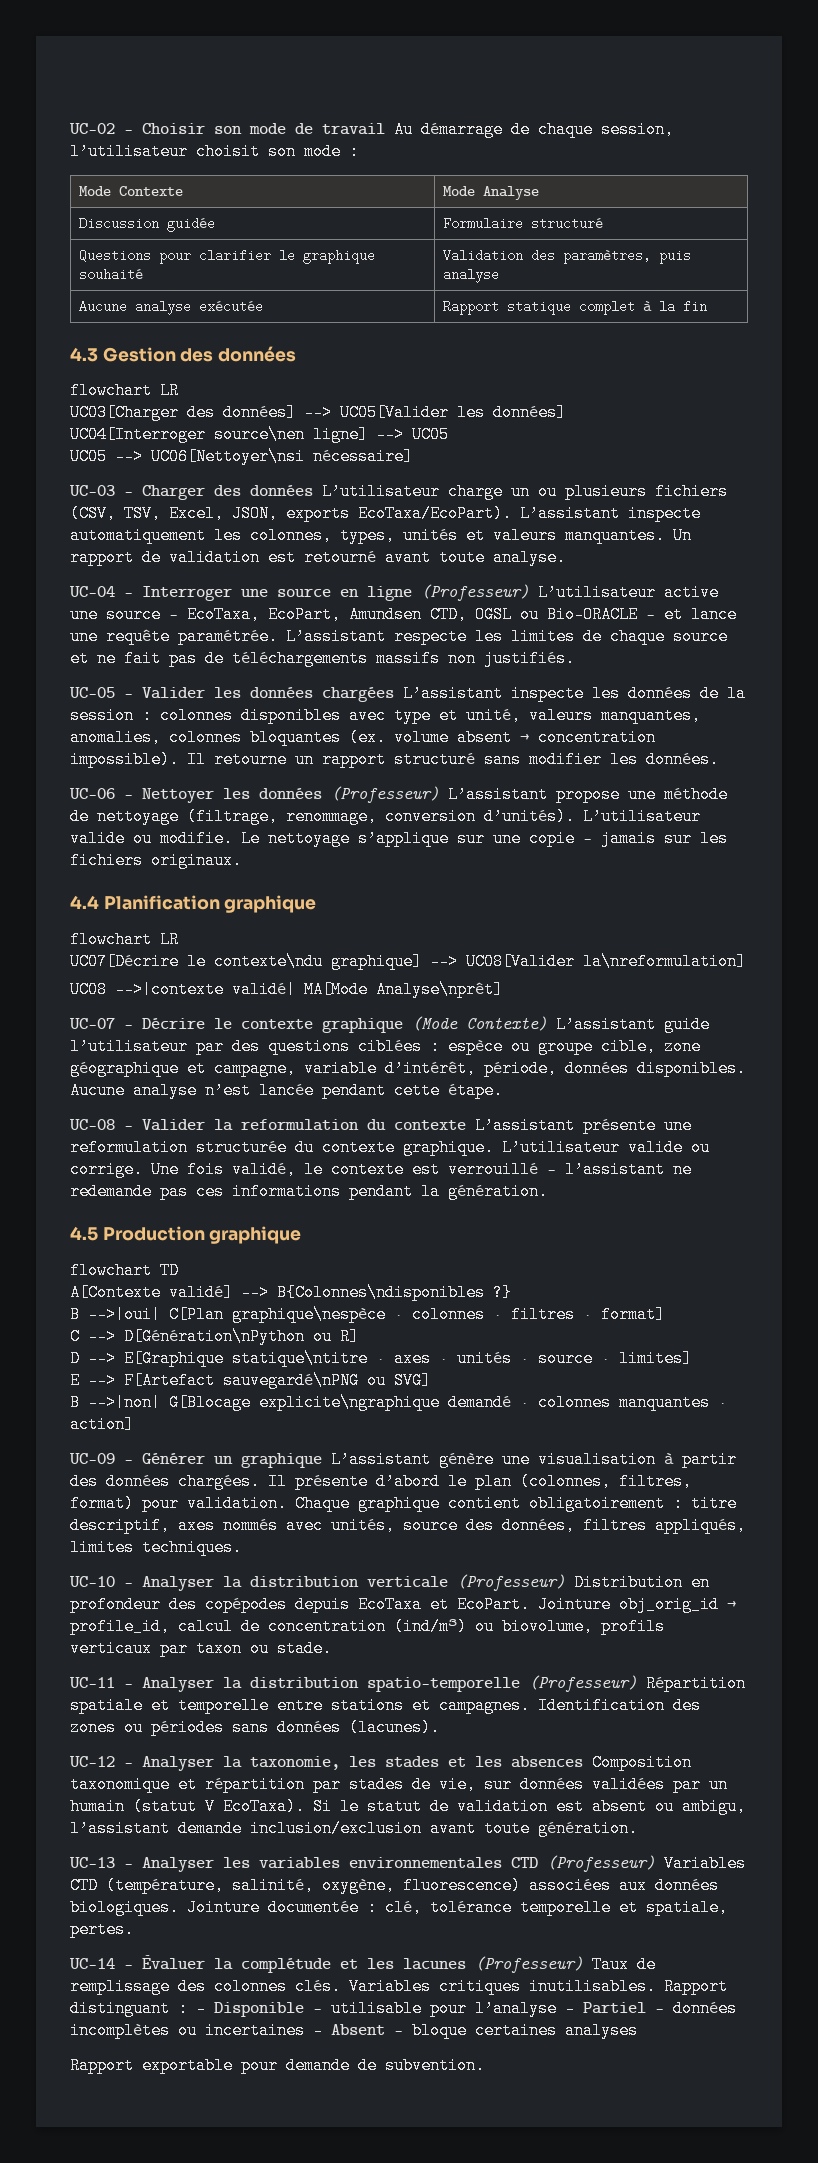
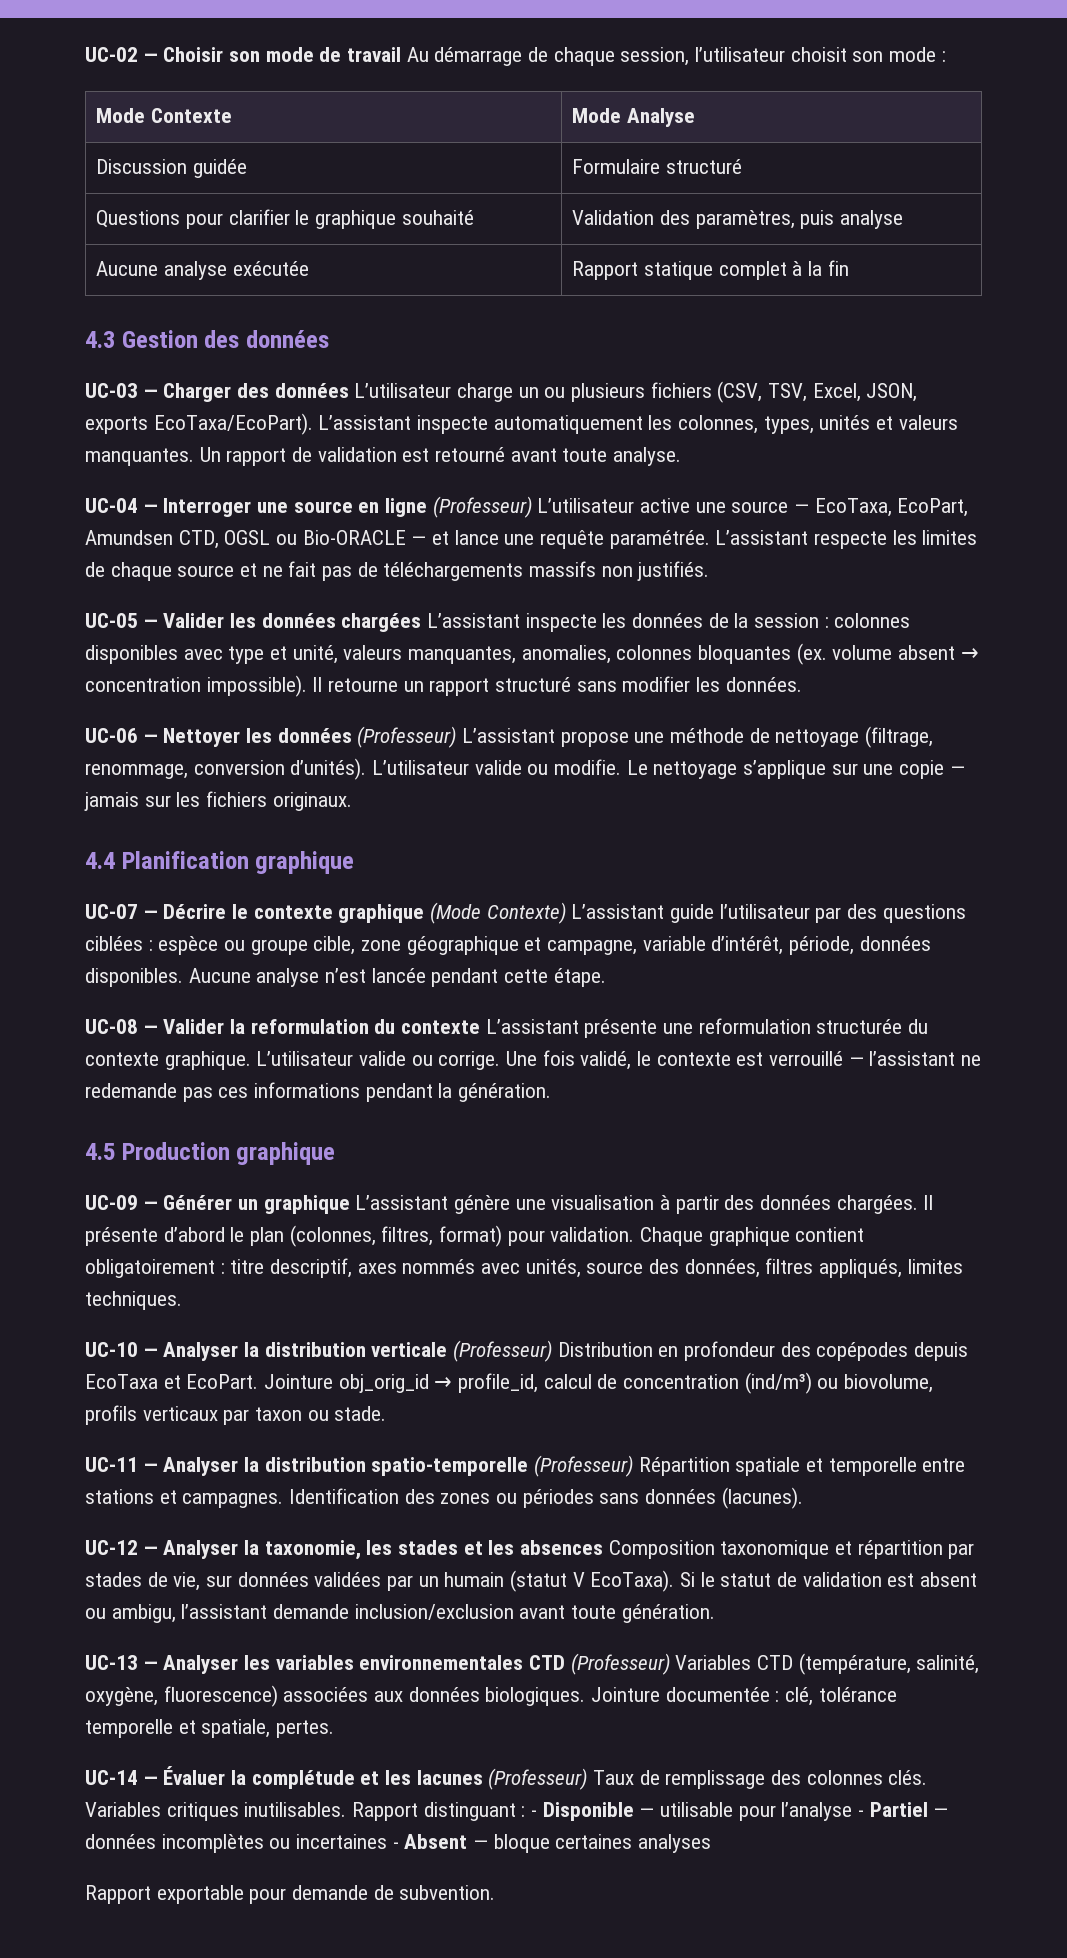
[70,382,179,399] [70,404,566,421] [70,426,449,443] [70,448,413,465] // flowchart LR // UC03[Charger des données] --> UC05[Valider les données] // UC04[Interroger source\nen ligne] --> UC05 // UC05 --> UC06[Nettoyer\nsi nécessaire] -> (329, 339) none
[70,931,179,948] [70,953,746,970] [70,981,503,998] // flowchart LR // UC07[Décrire le contexte\ndu graphique] --> UC08[Valider la\nreformulation] // UC08 -->|contexte validé| MA[Mode Analyse\nprêt] -> (355, 862) none
[70,1262,179,1279] [70,1284,512,1301] [70,1306,665,1323] [70,1328,359,1345] [70,1350,692,1367] [70,1372,431,1389] [70,1394,727,1411] [70,1416,134,1433] // flowchart TD // A[Contexte validé] --> B{Colonnes\ndisponibles ?} // B -->|oui| C[Plan graphique\nespèce · colonnes · filtres · format] // C --> D[Génération\nPython ou R] // D --> E[Graphique statique\ntitre · axes · unités · source · limites] // E --> F[Artefact sauvegardé\nPNG ou SVG] // B -->|non| G[Blocage explicite\ngraphique demandé · colonnes manquantes · action] -> (336, 1153) none

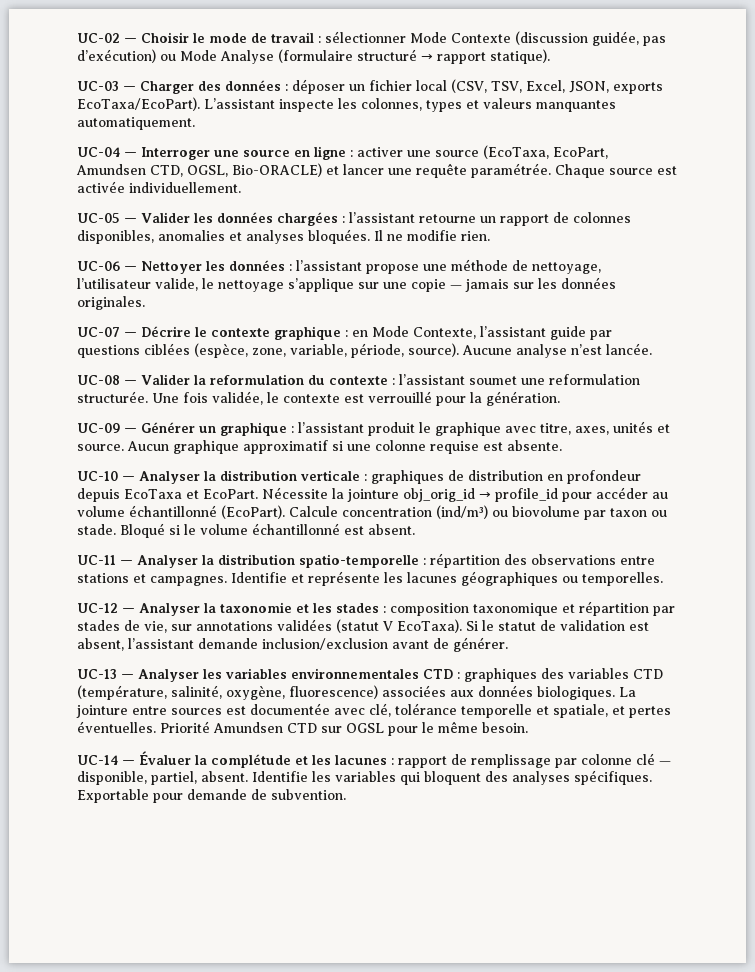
[229,51,261,62] son -> [193,33,205,43] le
[406,47,946,66] Au démarrage de chaque session, l’utilisateur choisit son mode : // -> [318,31,406,43] : sélectionner
[572,108,696,127] [96,159,248,178] [572,159,743,174] [96,209,474,229] [572,210,904,229] [96,261,309,280] [572,260,849,280] [85,330,329,348] | Mode Analyse // Discussion guidée | Formulaire structuré // Questions pour clarifier le graphique souhaité | Validation des paramètres, puis analyse // Aucune analyse exécutée | Rapport statique complet à la fin // 4.3 Gestion des données -> [515,31,666,46] [77,49,550,64] (discussion guidée, pas d’exécution) ou Mode Analyse (formulaire structuré → rapport statique).
[354,382,712,402] L’utilisateur charge un ou plusieurs fichiers -> [285,79,447,94] : déposer un fichier local
[493,415,643,434] automatiquement -> (334, 105) none
[763,415,958,434] [85,447,682,466] types, unités et valeurs manquantes. Un rapport de validation est retourné avant toute analyse. -> [426,98,616,112] [77,117,195,130] types et valeurs manquantes automatiquement.
[432,496,969,518] [85,530,978,549] [85,561,710,581] (Professeur) L’utilisateur active une source — EcoTaxa, EcoPart, Amundsen CTD, OGSL ou Bio-ORACLE — et lance une requête paramétrée. L’assistant respecte les limites de chaque source et ne fait pas de téléchargements massifs non justifiés. -> [350,145,608,159] [76,163,677,178] [77,181,241,193] : activer une source (EcoTaxa, EcoPart, Amundsen CTD, OGSL, Bio-ORACLE) et lancer une requête paramétrée. Chaque source est activée individuellement.
[427,613,911,632] [85,643,979,665] [85,675,802,697] L’assistant inspecte les données de la session : colonnes disponibles avec type et unité, valeurs manquantes, anomalies, colonnes bloquantes (ex. volume absent → concentration impossible). Il retourne un rapport structuré sans modifier les données. -> [342,212,631,226] [77,229,490,244] : l’assistant retourne un rapport de colonnes disponibles, anomalies et analyses bloquées. Il ne modifie rien.
[357,726,556,748] (Professeur) L’assistant -> [289,260,362,271] : l’assistant
[775,726,934,748] [85,758,648,780] nettoyage (filtrage, renommage, conversion d’unités). L’utilisateur valide ou modifie. Le -> [532,262,601,274] [77,278,214,291] nettoyage, l’utilisateur valide, le
[206,791,352,811] [85,851,355,874] fichiers originaux. // 4.4 Planification graphique -> [561,277,616,289] [77,296,145,310] données originales.
[430,902,966,924] [85,936,931,955] [85,968,606,987] (Mode Contexte) L’assistant guide l’utilisateur par des questions ciblées : espèce ou groupe cible, zone géographique et campagne, variable d’intérêt, période, données disponibles. Aucune analyse n’est lancée pendant cette étape. -> [345,326,612,340] [77,343,652,358] : en Mode Contexte, l’assistant guide par questions ciblées (espèce, zone, variable, période, source). Aucune analyse n’est lancée.
[485,1018,929,1038] [85,1051,501,1070] L’assistant présente une reformulation structurée du contexte graphique. L’utilisateur valide ou corrige. -> [392,374,640,385] [77,391,148,403] : l’assistant soumet une reformulation structurée.
[580,1051,632,1070] validé, -> [212,391,263,405] validée,
[848,1051,982,1066] [85,1082,433,1102] — l’assistant ne redemande pas ces informations pendant -> [436,396,466,406] pour
[85,1142,336,1165] // 4.5 Production graphique -> (560, 398) none
[355,1195,934,1214] [85,1225,865,1247] [85,1258,963,1278] [85,1291,182,1310] L’assistant génère une visualisation à partir des données chargées. Il présente d’abord le plan (colonnes, filtres, format) pour validation. Chaque graphique contient obligatoirement : titre descriptif, axes nommés avec unités, source des données, filtres appliqués, limites techniques. -> [291,421,670,436] [77,440,562,454] : l’assistant produit le graphique avec titre, axes, unités et source. Aucun graphique approximatif si une colonne requise est absente.
[453,1340,969,1362] [85,1372,934,1394] [85,1405,387,1425] (Professeur) Distribution en profondeur des copépodes depuis EcoTaxa et EcoPart. Jointure obj_orig_id → profile_id, calcul de concentration (ind/m³) ou biovolume, profils verticaux par taxon ou stade. -> [364,470,641,484] [77,487,668,502] [77,505,667,520] [77,523,415,538] : graphiques de distribution en profondeur depuis EcoTaxa et EcoPart. Nécessite la jointure obj_orig_id → profile_id pour accéder au volume échantillonné (EcoPart). Calcule concentration (ind/m³) ou biovolume par taxon ou stade. Bloqué si le volume échantillonné est absent.
[534,1455,966,1477] [85,1487,803,1509] [85,1540,715,1560] (Professeur) Répartition spatiale et temporelle entre stations et campagnes. Identification des zones ou périodes sans données (lacunes). // UC-12 — Analyser la taxonomie, les stades et les absences Composition -> [423,553,655,568] [77,571,663,586] [77,602,469,616] : répartition des observations entre stations et campagnes. Identifie et représente les lacunes géographiques ou temporelles. // UC-12 — Analyser la taxonomie et les stades : composition
[237,1572,505,1591] données validées par un humain -> [196,619,332,631] annotations validées
[920,1572,978,1587] [85,1604,176,1623] absent ou ambigu, -> [77,638,124,651] absent,
[571,1604,715,1623] toute génération. -> [433,637,508,652] de générer.
[570,1653,752,1675] (Professeur) Variables -> [457,668,629,682] : graphiques des variables
[591,1687,780,1702] Jointure documentée : -> [619,687,636,697] [76,703,365,718] La jointure entre sources est documentée avec
[276,1720,335,1738] pertes. -> [612,706,671,718] [77,721,528,736] et pertes éventuelles. Priorité Amundsen CTD sur OGSL pour le même besoin.
[488,1768,928,1790] [85,1802,949,1821] [85,1834,712,1853] [85,1885,244,1904] (Professeur) Taux de remplissage des colonnes clés. Variables critiques inutilisables. Rapport distinguant : - Disponible — utilisable pour l’analyse - Partiel — données incomplètes ou incertaines - Absent — bloque certaines analyses // Rapport exportable -> [391,753,671,768] [77,770,652,785] [77,789,149,803] : rapport de remplissage par colonne clé — disponible, partiel, absent. Identifie les variables qui bloquent des analyses spécifiques. Exportable

